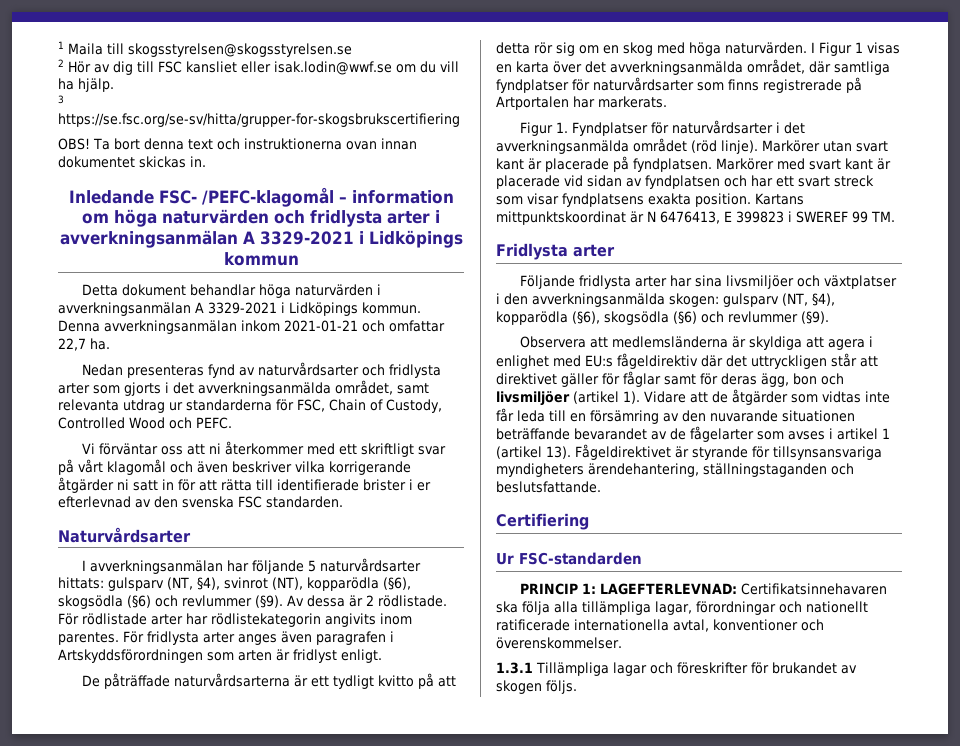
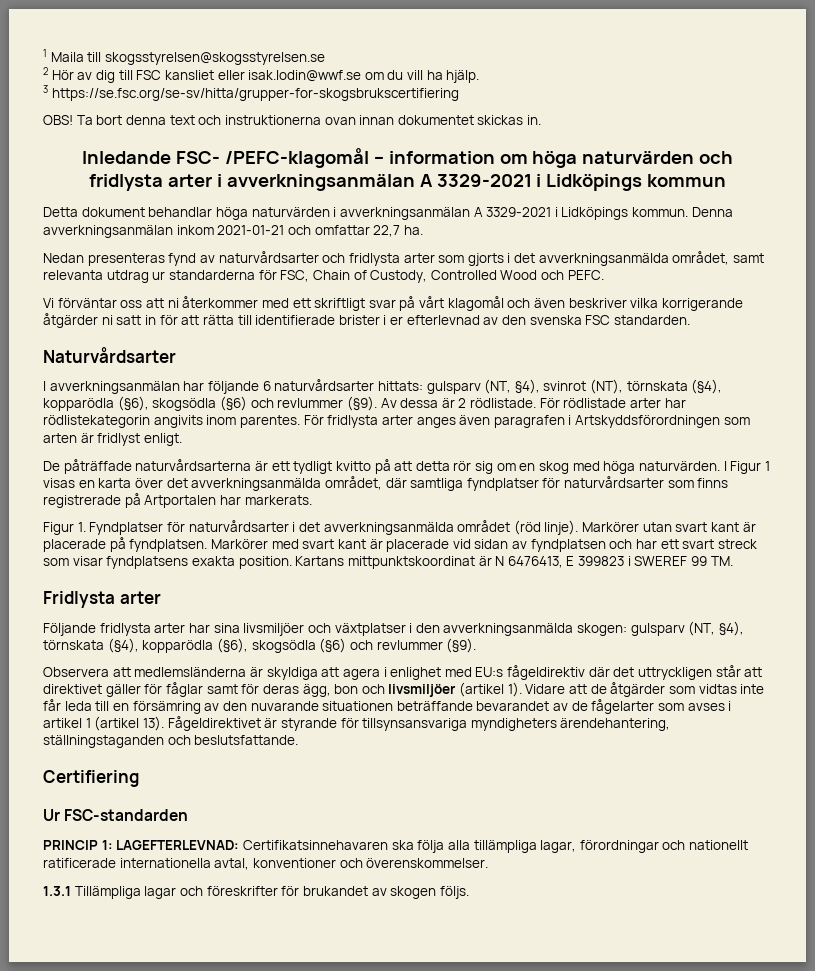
[308,560,317,572] 5 -> [262,381,271,391] 6
(303, 583) none -> [626,379,723,394] törnskata (§4),
(835, 299) none -> [43,638,139,653] törnskata (§4),

